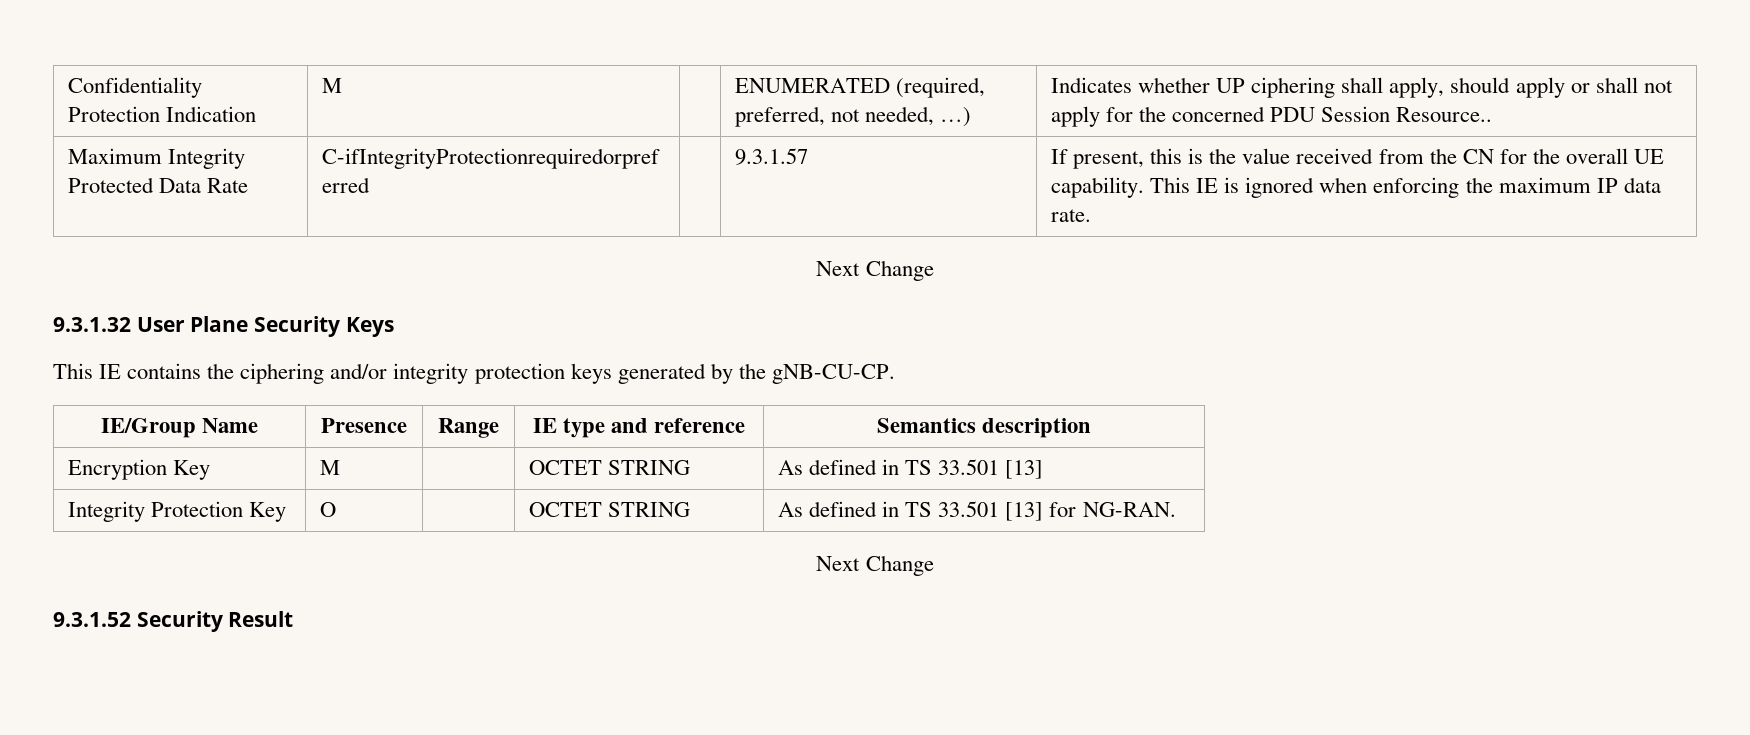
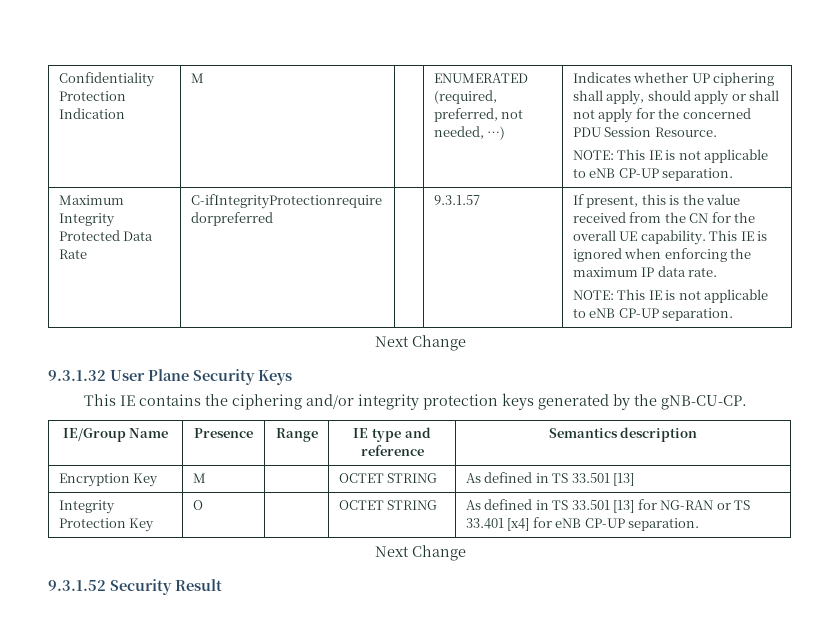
[1396,107,1493,122] Resource.. -> [654,127,717,137] [572,149,769,163] [572,168,734,181] Resource. // NOTE: This IE is not applicable to eNB CP-UP separation.
(1092, 215) none -> [572,289,769,303] [572,308,734,321] // NOTE: This IE is not applicable to eNB CP-UP separation.
[1082,502,1176,517] NG-RAN. -> [660,500,751,510] [465,517,700,531] NG-RAN or TS 33.401 [x4] for eNB CP-UP separation.

